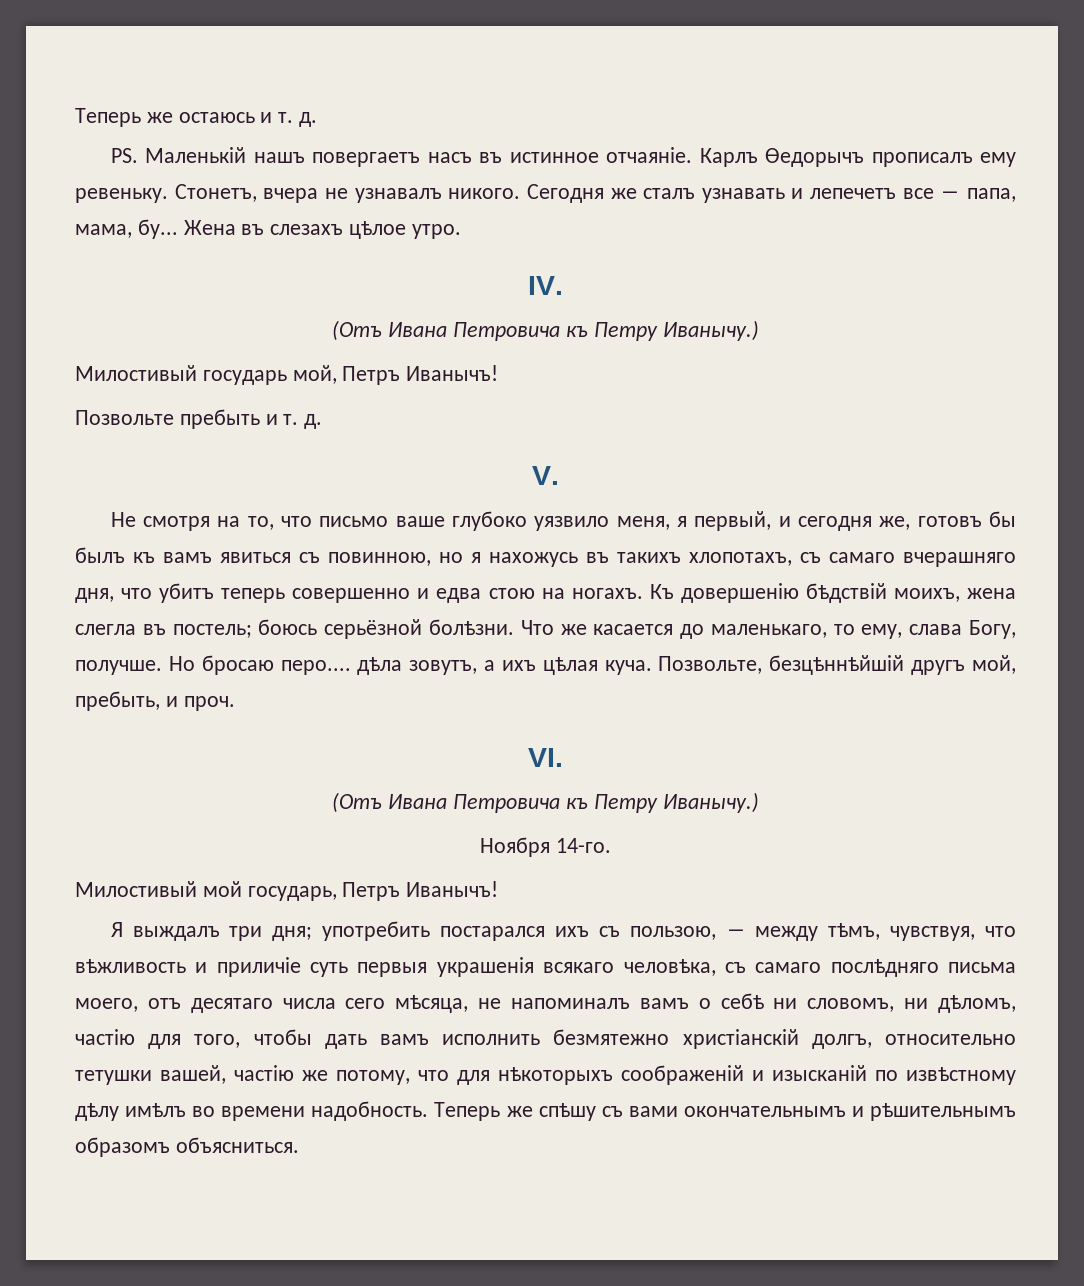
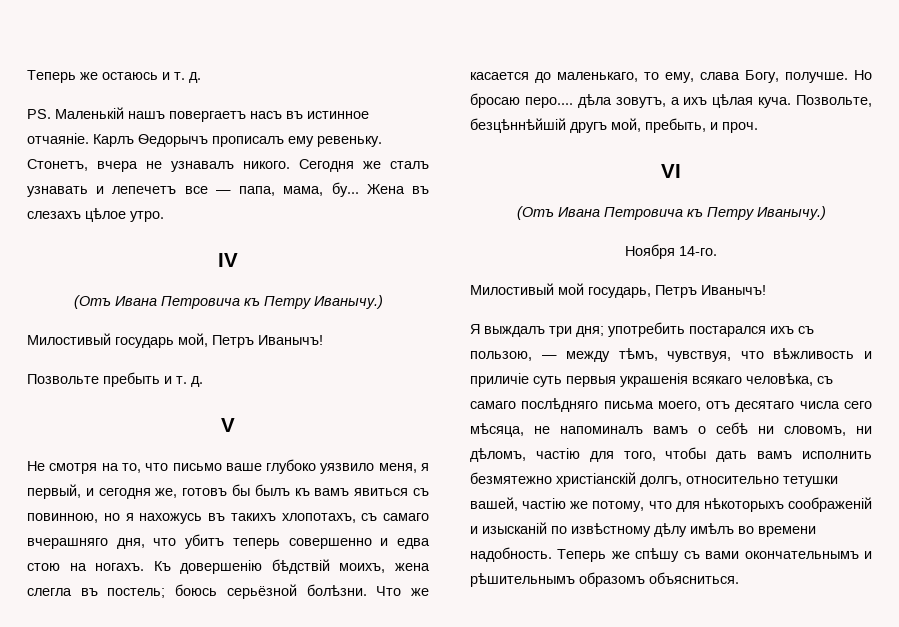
[528,276,563,295] IV. -> [218,253,238,267] IV
[532,466,559,485] V. -> [221,418,235,432] V
[528,748,563,767] VI. -> [661,164,681,178] VI

